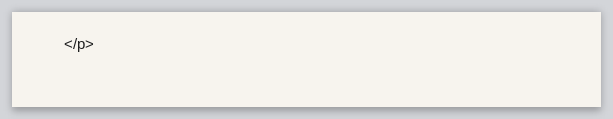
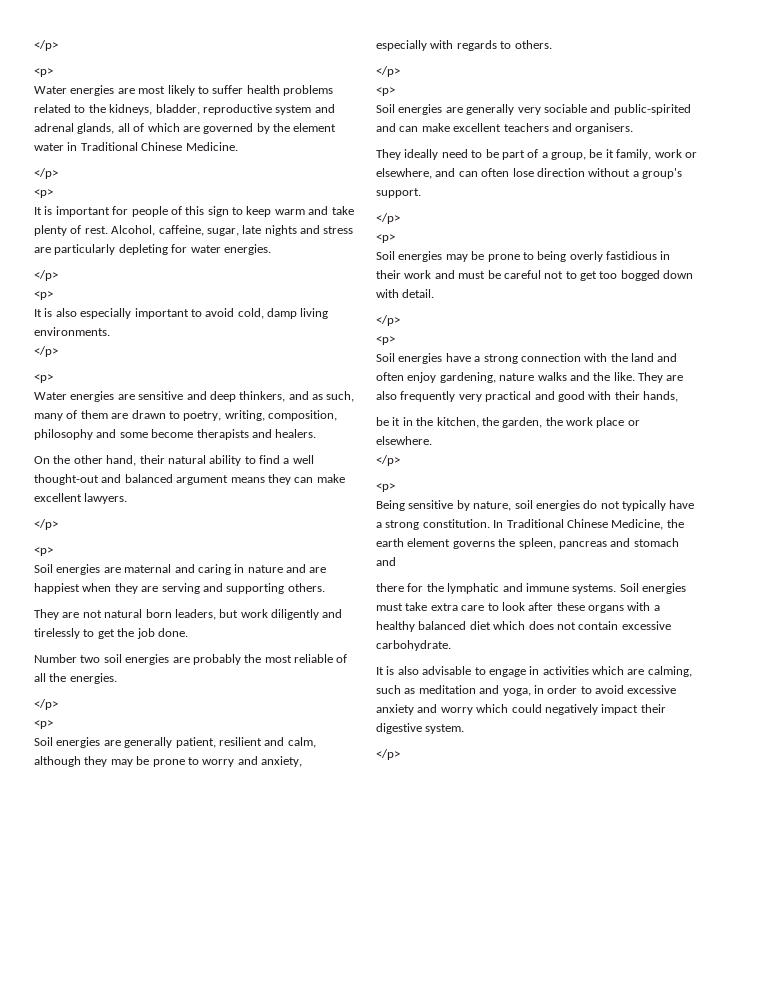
[64,38,94,52] </p> -> [34,40,58,51] [34,68,53,77] [34,85,333,96] [34,104,335,115] [34,123,337,134] [34,142,238,151] [34,168,58,179] [34,189,53,198] [34,206,354,217] [34,225,354,236] [34,244,271,255] [34,270,58,281] [34,291,53,300] [34,308,329,319] [34,327,110,336] [34,346,58,357] [34,374,53,383] [34,391,355,402] [34,410,337,421] [34,429,317,440] [34,455,314,466] [34,474,345,485] [34,493,128,504] [34,519,58,530] [34,547,53,556] [34,564,327,575] [34,583,325,594] [34,609,343,620] [34,628,188,639] [34,654,348,665] [34,673,117,684] [34,699,58,710] [34,720,53,729] [34,737,316,748] [34,756,302,767] [376,40,552,51] [376,66,400,77] [376,87,395,96] [376,104,691,115] [376,123,634,134] [376,149,697,160] [376,168,682,179] [376,188,421,198] [376,213,400,224] [376,234,395,243] [376,251,671,262] [376,270,694,281] [376,289,435,298] [376,315,400,326] [376,336,395,345] [376,353,678,364] [376,372,684,383] [376,391,678,402] [376,417,640,428] [376,436,432,445] [376,455,400,466] [376,483,395,492] [376,500,695,511] [376,519,684,530] [376,538,679,549] [376,557,396,566] [376,583,686,594] [376,602,660,613] [376,621,671,632] [376,640,451,651] [376,666,692,677] [376,685,677,696] [376,704,666,715] [376,723,465,734] [376,749,400,760] </p> // <p> // Water energies are most likely to suffer health problems related to the kidneys, bladder, reproductive system and adrenal glands, all of which are governed by the element water in Traditional Chinese Medicine. // </p> // <p> // It is important for people of this sign to keep warm and take plenty of rest. Alcohol, caffeine, sugar, late nights and stress are particularly depleting for water energies. // </p> // <p> // It is also especially important to avoid cold, damp living environments. // </p> // <p> // Water energies are sensitive and deep thinkers, and as such, many of them are drawn to poetry, writing, composition, philosophy and some become therapists and healers. // On the other hand, their natural ability to find a well thought-out and balanced argument means they can make excellent lawyers. // </p> // <p> // Soil energies are maternal and caring in nature and are happiest when they are serving and supporting others. // They are not natural born leaders, but work diligently and tirelessly to get the job done. // Number two soil energies are probably the most reliable of all the energies. // </p> // <p> // Soil energies are generally patient, resilient and calm, although they may be prone to worry and anxiety, especially with regards to others. // </p> // <p> // Soil energies are generally very sociable and public-spirited and can make excellent teachers and organisers. // They ideally need to be part of a group, be it family, work or elsewhere, and can often lose direction without a group's support. // </p> // <p> // Soil energies may be prone to being overly fastidious in their work and must be careful not to get too bogged down with detail. // </p> // <p> // Soil energies have a strong connection with the land and often enjoy gardening, nature walks and the like. They are also frequently very practical and good with their hands, // be it in the kitchen, the garden, the work place or elsewhere. // </p> // <p> // Being sensitive by nature, soil energies do not typically have a strong constitution. In Traditional Chinese Medicine, the earth element governs the spleen, pancreas and stomach and // there for the lymphatic and immune systems. Soil energies must take extra care to look after these organs with a healthy balanced diet which does not contain excessive carbohydrate. // It is also advisable to engage in activities which are calming, such as meditation and yoga, in order to avoid excessive anxiety and worry which could negatively impact their digestive system. // </p>

